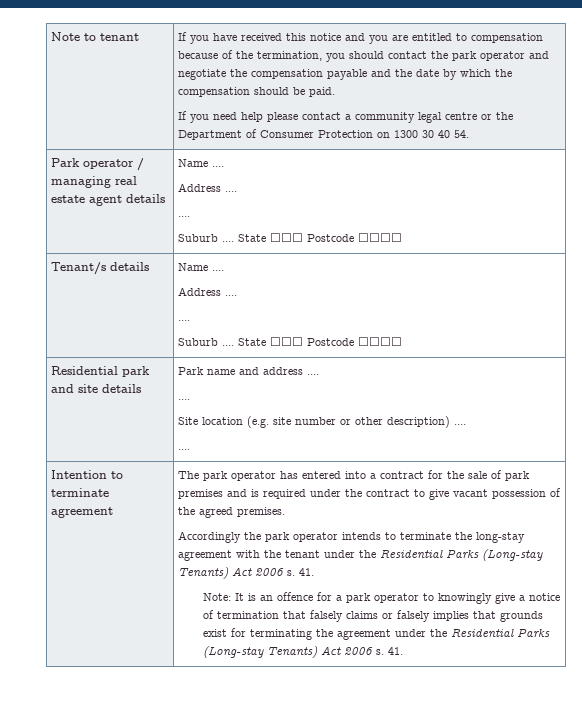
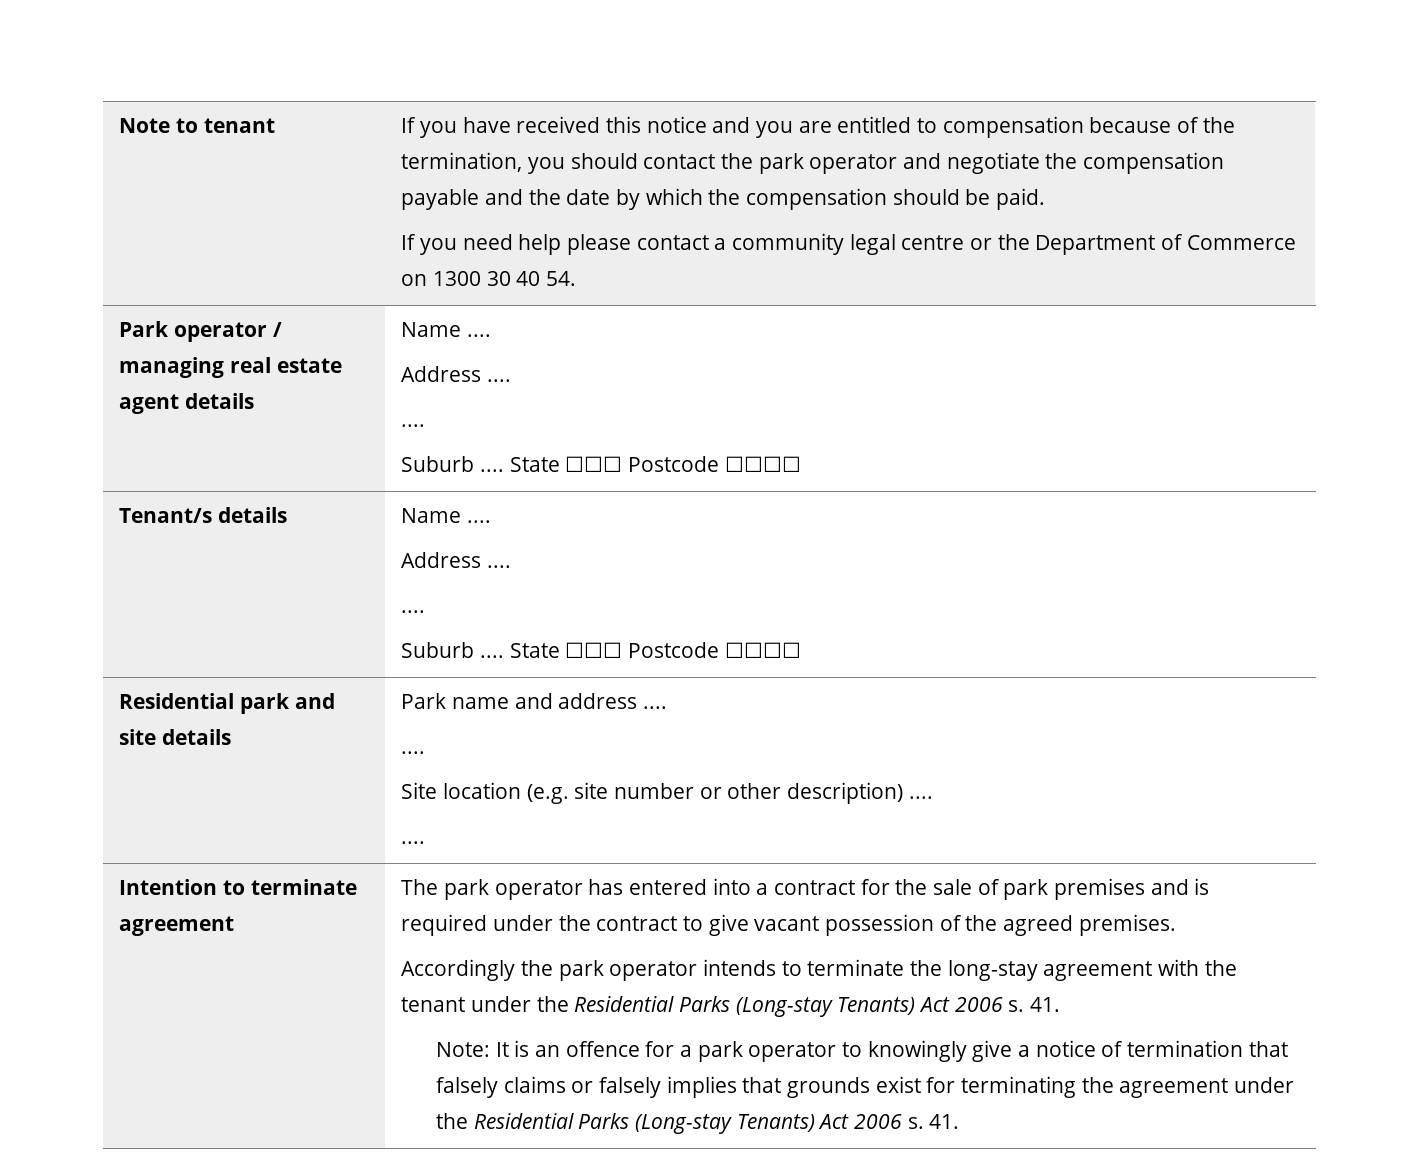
[260,130,374,138] Consumer Protection -> [1186,235,1296,250] Commerce

